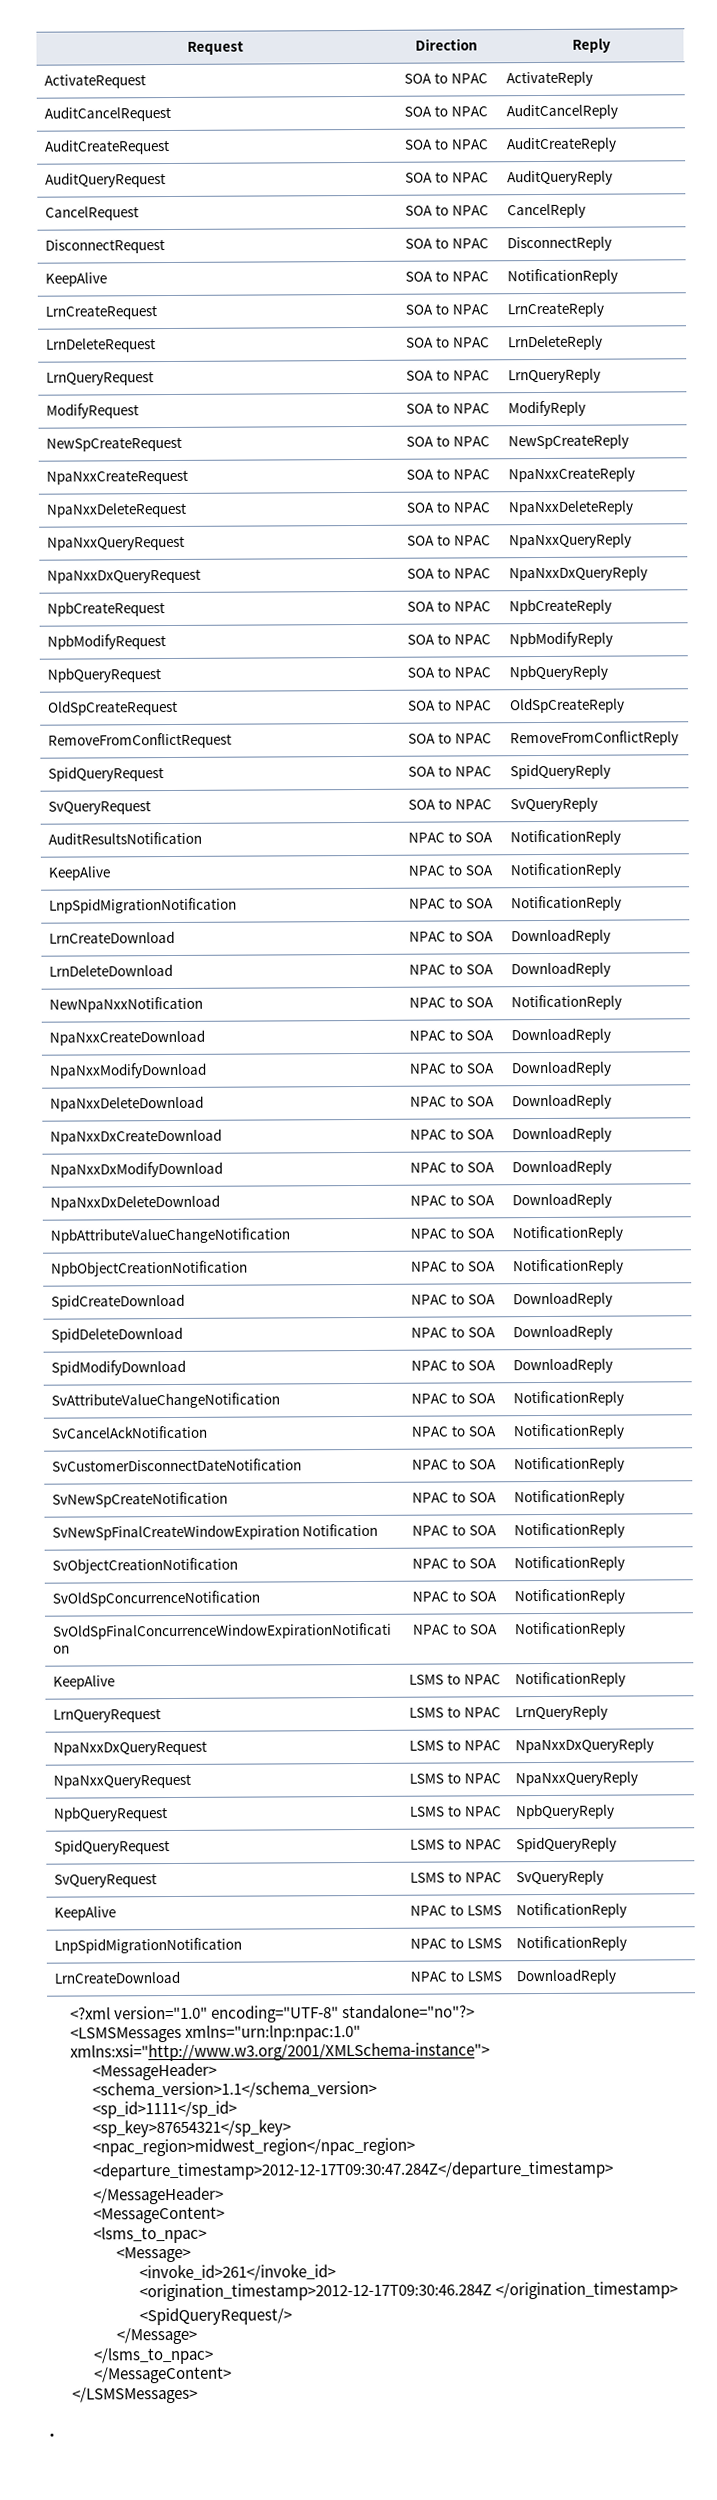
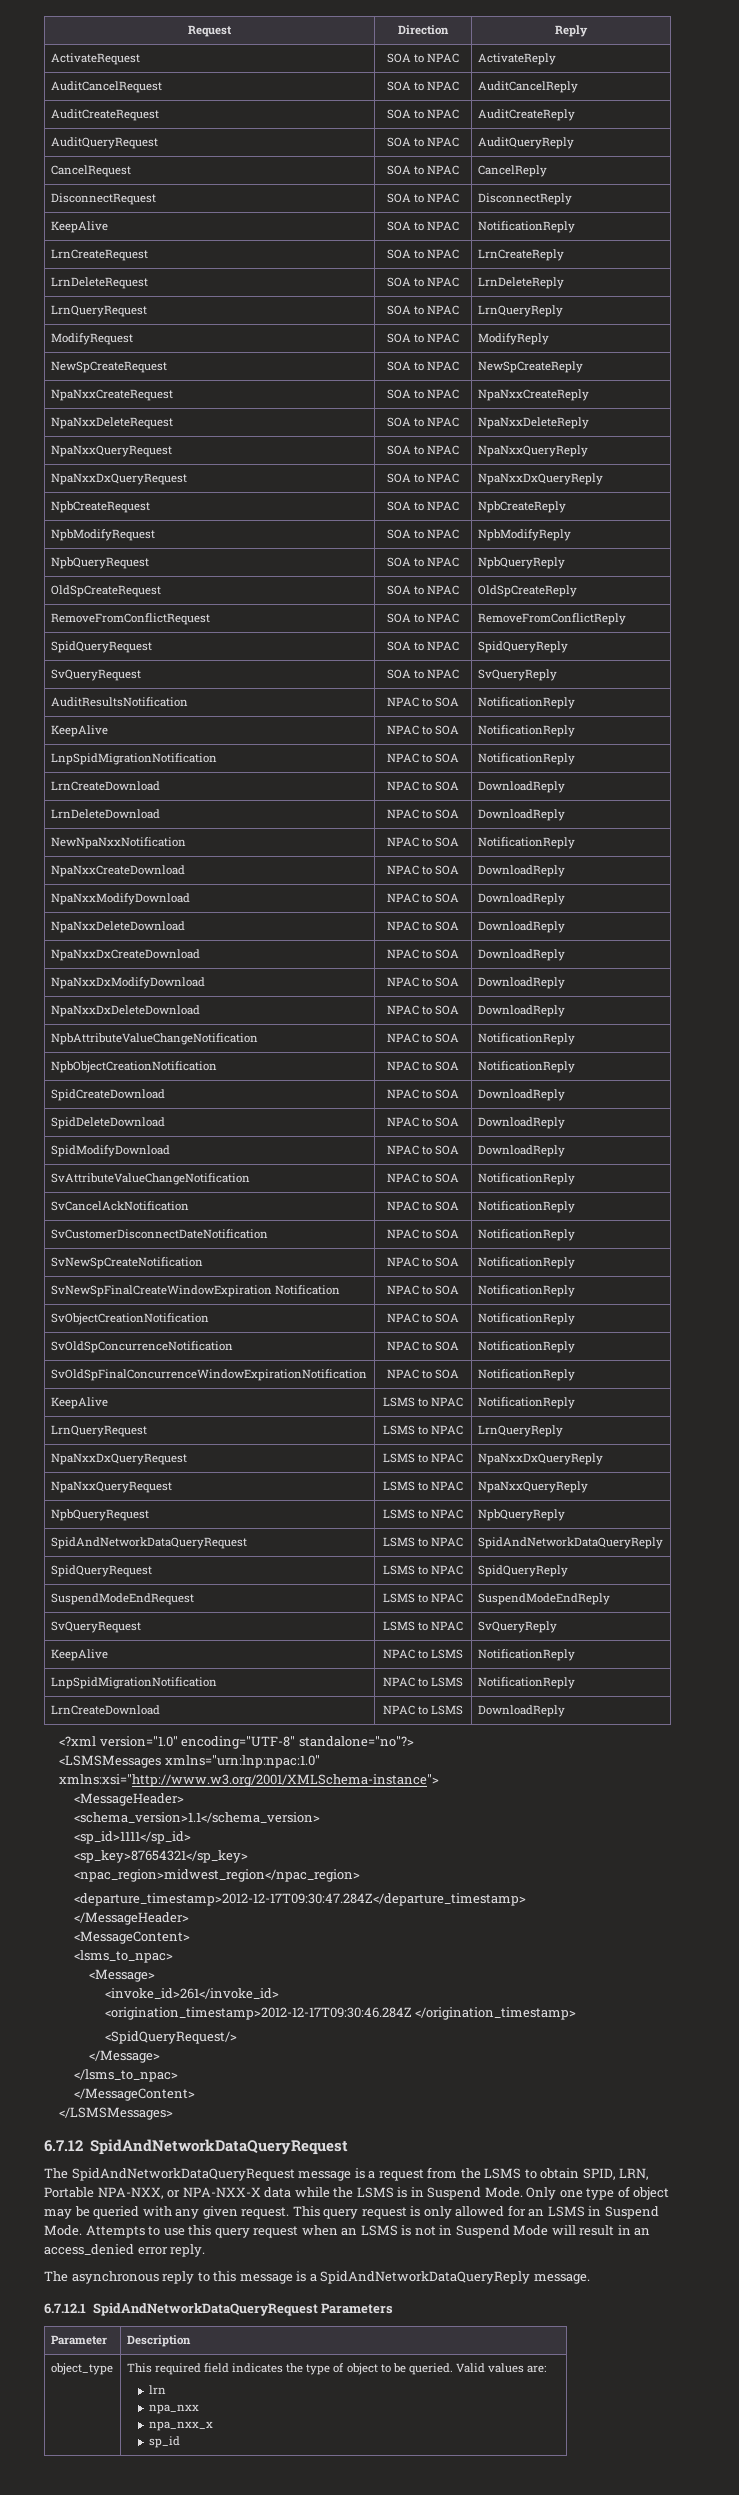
(615, 1811) none -> [50,1537,247,1549] [382,1537,464,1547] [477,1537,663,1549] // SpidAndNetworkDataQueryRequest | LSMS to NPAC | SpidAndNetworkDataQueryReply
(617, 1844) none -> [50,1593,194,1605] [382,1593,464,1603] [477,1593,610,1605] // SuspendModeEndRequest | LSMS to NPAC | SuspendModeEndReply
[49,2432,55,2437] . -> [44,2139,348,2155] [44,2167,650,2181] [44,2186,670,2200] [44,2205,659,2219] [44,2225,651,2238] [44,2244,206,2257] [44,2271,590,2284] [44,2303,394,2316] [50,2335,107,2345] [126,2335,191,2347] [50,2363,113,2375] [126,2363,547,2375] [148,2385,166,2394] [148,2404,199,2414] [148,2421,213,2431] [148,2436,180,2448] 6.7.12 SpidAndNetworkDataQueryRequest // The SpidAndNetworkDataQueryRequest message is a request from the LSMS to obtain SPID, LRN, Portable NPA-NXX, or NPA-NXX-X data while the LSMS is in Suspend Mode. Only one type of object may be queried with any given request. This query request is only allowed for an LSMS in Suspend Mode. Attempts to use this query request when an LSMS is not in Suspend Mode will result in an access_denied error reply. // The asynchronous reply to this message is a SpidAndNetworkDataQueryReply message. // 6.7.12.1 SpidAndNetworkDataQueryRequest Parameters // Parameter | Description // object_type | This required field indicates the type of object to be queried. Valid values are: // lrn // npa_nxx // npa_nxx_x // sp_id

